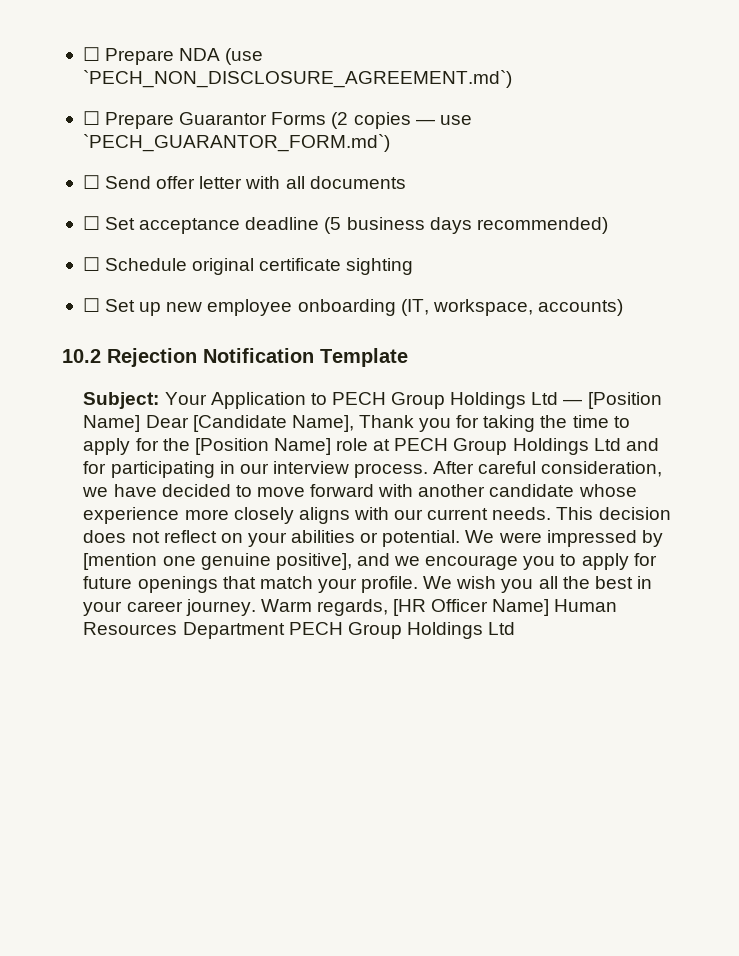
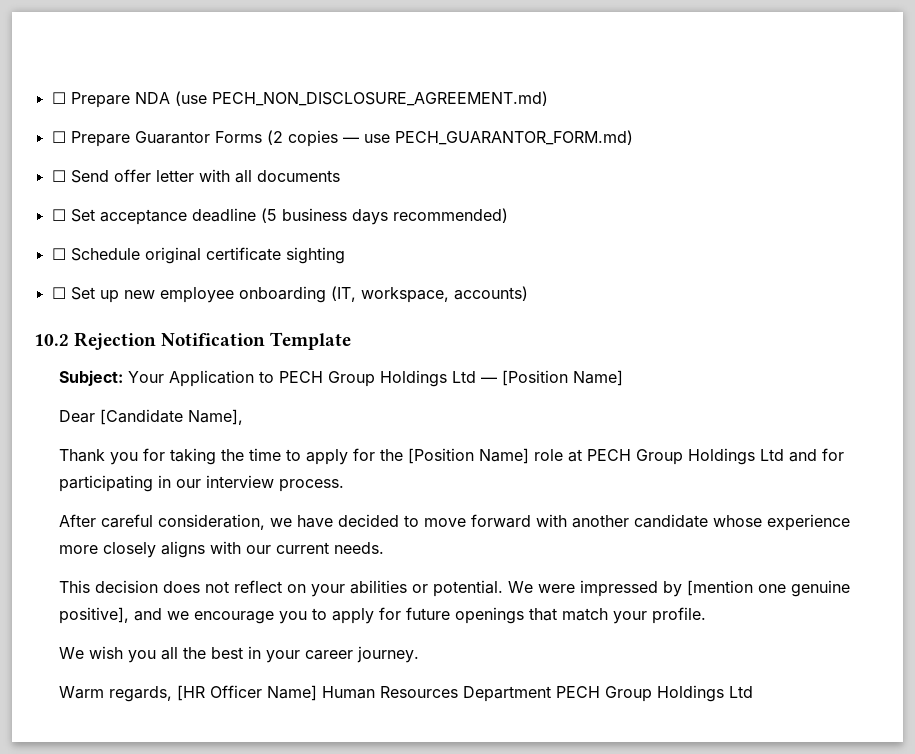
[82,70,512,88] `PECH_NON_DISCLOSURE_AGREEMENT.md`) -> [211,91,548,106] PECH_NON_DISCLOSURE_AGREEMENT.md)
[82,134,390,152] `PECH_GUARANTOR_FORM.md`) -> [394,130,633,145] PECH_GUARANTOR_FORM.md)
(141, 423) none -> (624, 378) //
(354, 423) none -> (244, 417) //
(429, 470) none -> (345, 485) //
(552, 513) none -> (385, 548) //
(419, 584) none -> (707, 615) //
(256, 607) none -> (420, 654) //

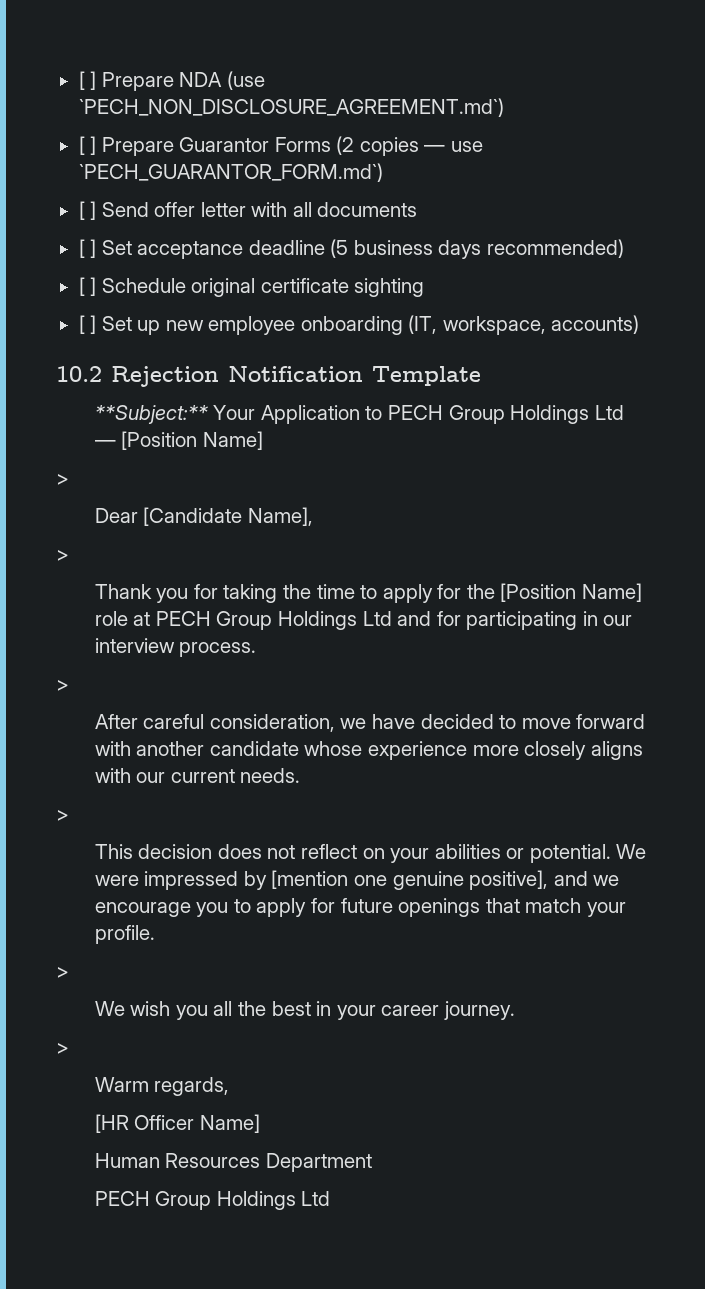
[51,92,66,104] ☐ -> [78,71,97,90] [ ]
[211,91,548,106] [51,131,66,143] PECH_NON_DISCLOSURE_AGREEMENT.md) // ☐ -> [78,98,504,117] [78,136,97,155] `PECH_NON_DISCLOSURE_AGREEMENT.md`) // [ ]
[394,130,633,145] [51,170,66,182] PECH_GUARANTOR_FORM.md) // ☐ -> [78,163,383,182] [78,201,97,220] `PECH_GUARANTOR_FORM.md`) // [ ]
[51,209,66,221] ☐ -> [78,239,97,258] [ ]
[51,248,66,260] ☐ -> [78,277,97,296] [ ]
[51,287,66,299] ☐ -> [78,315,97,334] [ ]
[59,370,124,386] Subject: -> [94,405,208,424] **Subject:**
(624, 378) none -> [56,474,69,485] // >
(244, 417) none -> [56,550,69,561] // >
(345, 485) none -> [56,680,69,691] // >
(385, 548) none -> [56,810,69,821] // >
(707, 615) none -> [56,967,69,978] // >
(420, 654) none -> [56,1043,69,1054] // >
(173, 694) none -> (230, 1086) //
(318, 693) none -> (260, 1123) //
(552, 694) none -> (372, 1162) //

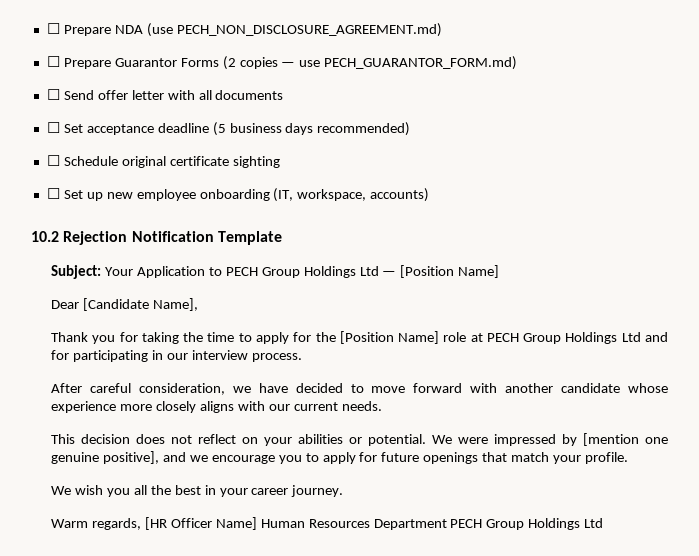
[78,71,97,90] [ ] -> [46,23,60,34] ☐
[78,98,504,117] [78,136,97,155] `PECH_NON_DISCLOSURE_AGREEMENT.md`) // [ ] -> [176,23,442,37] [46,56,60,67] PECH_NON_DISCLOSURE_AGREEMENT.md) // ☐
[78,163,383,182] [78,201,97,220] `PECH_GUARANTOR_FORM.md`) // [ ] -> [324,56,518,70] [46,89,60,100] PECH_GUARANTOR_FORM.md) // ☐
[78,239,97,258] [ ] -> [46,122,60,133] ☐
[78,277,97,296] [ ] -> [46,155,60,166] ☐
[78,315,97,334] [ ] -> [46,188,60,199] ☐
[94,405,208,424] **Subject:** -> [51,265,102,279] Subject:
[56,474,69,485] // > -> (500, 271) none
[56,550,69,561] // > -> (198, 304) none
[56,680,69,691] // > -> (302, 357) none
[56,810,69,821] // > -> (382, 406) none
[56,967,69,978] // > -> (628, 458) none
[56,1043,69,1054] // > -> (344, 491) none
(230, 1086) // -> (142, 524) none
(260, 1123) // -> (257, 523) none
(372, 1162) // -> (447, 524) none

